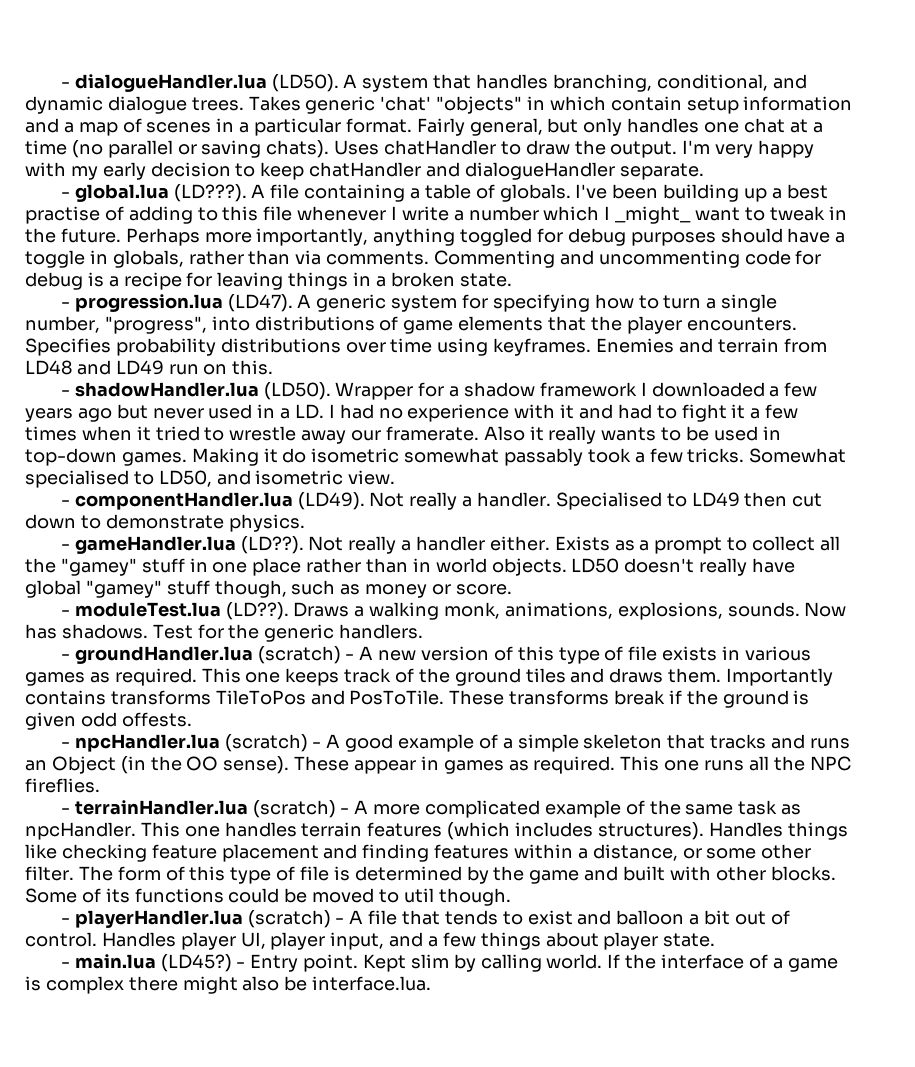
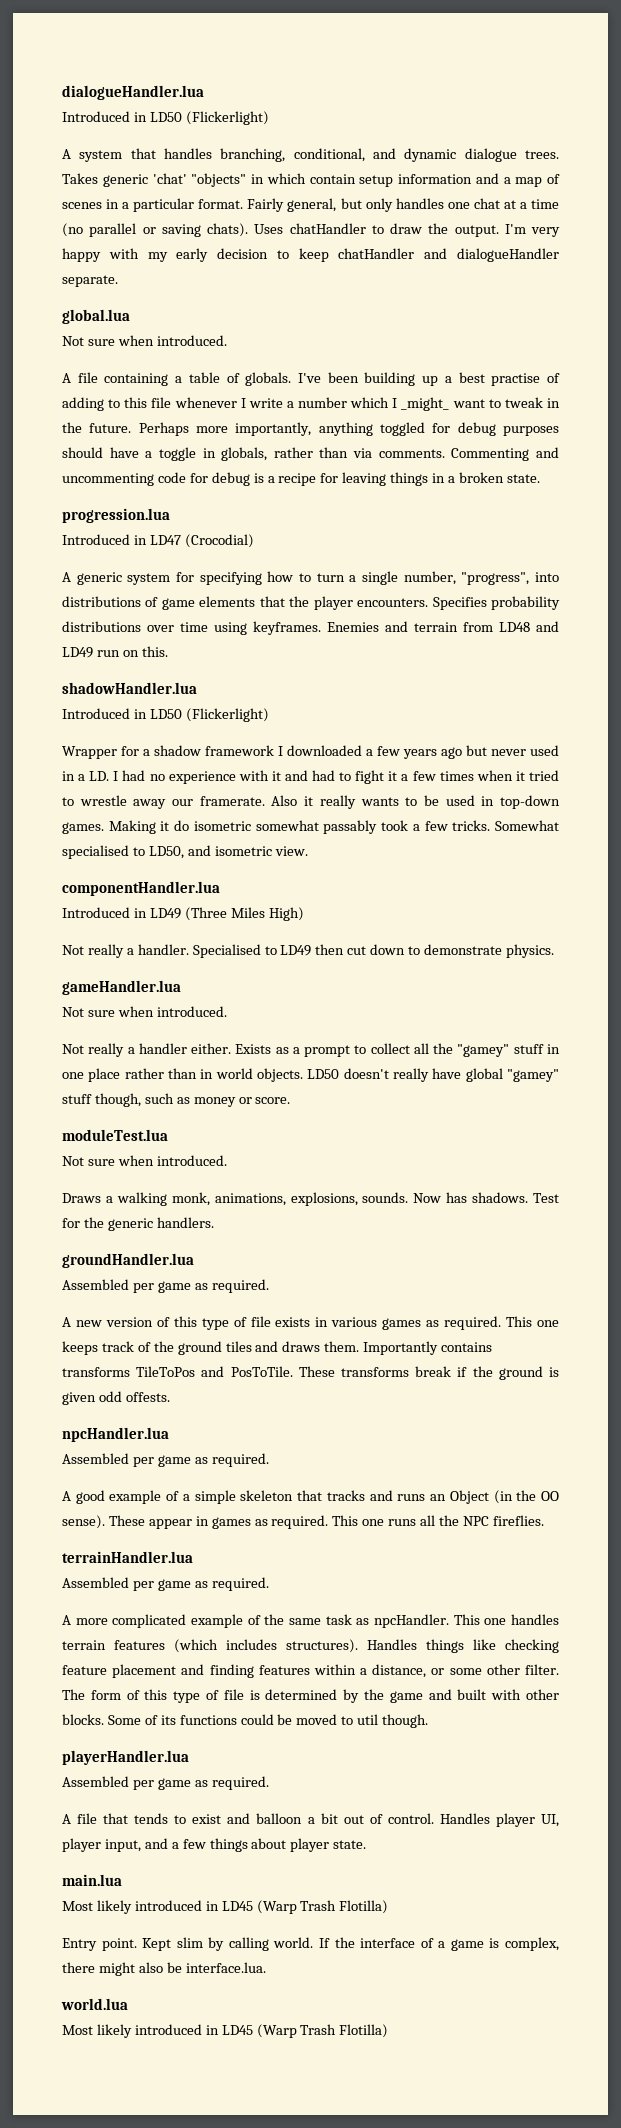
[60,82,70,88] - -> (62, 92) none
[271,74,339,92] (LD50). -> [62,111,269,125] // Introduced in LD50 (Flickerlight) //
[60,192,70,198] - -> (118, 281) none
[173,184,247,202] (LD???). -> [62,335,227,346] // Not sure when introduced. //
[60,302,70,308] - -> (540, 478) none
[227,294,293,312] (LD47). -> [62,534,254,548] // Introduced in LD47 (Crocodial) //
[60,390,70,396] - -> (168, 651) none
[263,382,331,400] (LD50). -> [62,708,269,722] // Introduced in LD50 (Flickerlight) //
[60,500,70,506] - -> (308, 851) none
[297,492,365,510] (LD49). -> [62,907,304,921] // Introduced in LD49 (Three Miles High) //
[60,544,70,550] - -> (554, 951) none
[240,536,304,554] (LD??). -> [62,1006,227,1017] // Not sure when introduced. //
[60,610,70,616] - -> (291, 1100) none
[225,602,289,620] (LD??). -> [62,1155,227,1166] // Not sure when introduced. //
[60,654,70,660] - -> (214, 1222) none
[257,646,355,664] (scratch) - -> [62,1279,269,1293] // Assembled per game as required. //
[60,742,70,748] - -> (170, 1397) none
[224,734,322,752] (scratch) - -> [62,1453,269,1467] // Assembled per game as required. //
[60,808,70,814] - -> (544, 1520) none
[252,800,350,818] (scratch) - -> [62,1577,269,1591] // Assembled per game as required. //
[60,918,70,924] - -> (429, 1721) none
[247,910,345,928] (scratch) - -> [62,1776,269,1790] // Assembled per game as required. //
[60,962,70,968] - -> (367, 1844) none
[160,954,246,972] (LD45?) - -> [62,1900,389,1914] // Most likely introduced in LD45 (Warp Trash Flotilla) //
[45,976,124,994] complex -> [504,1937,559,1951] complex,
(432, 983) none -> [61,1998,128,2010] [62,2024,389,2038] // world.lua // Most likely introduced in LD45 (Warp Trash Flotilla)

